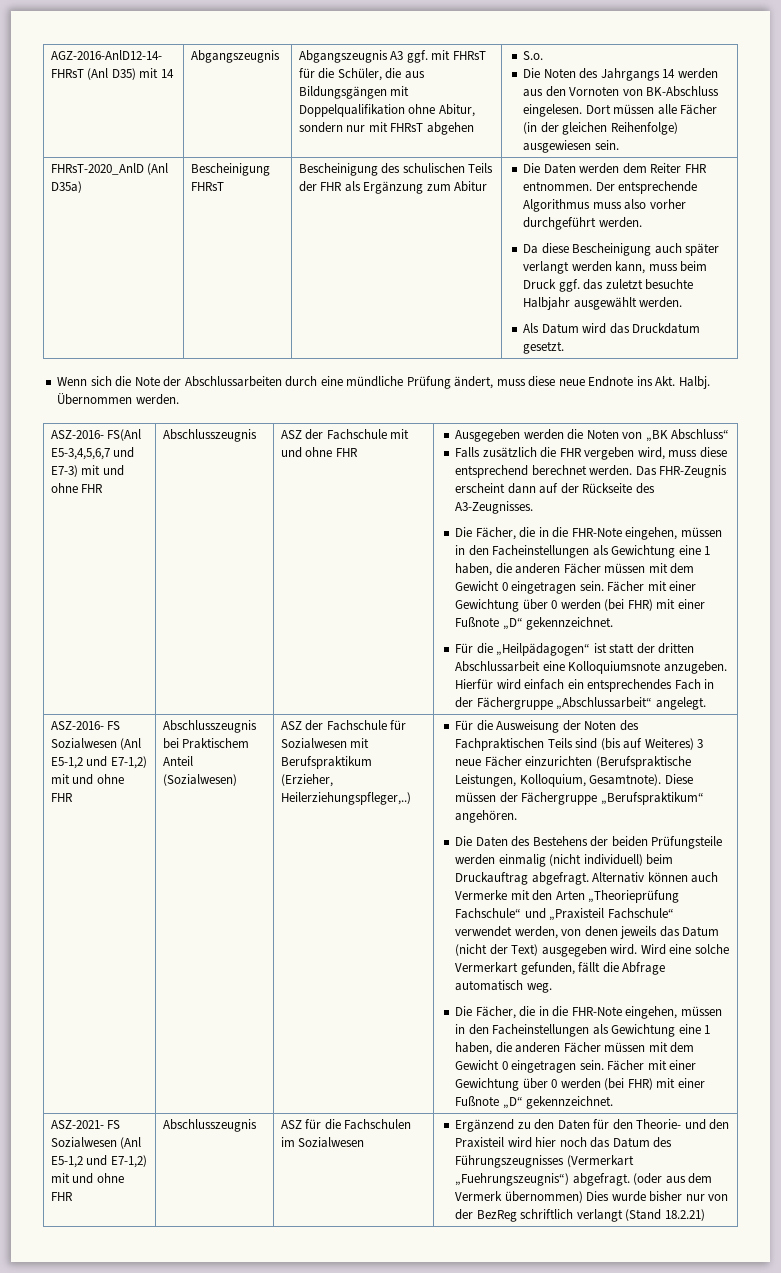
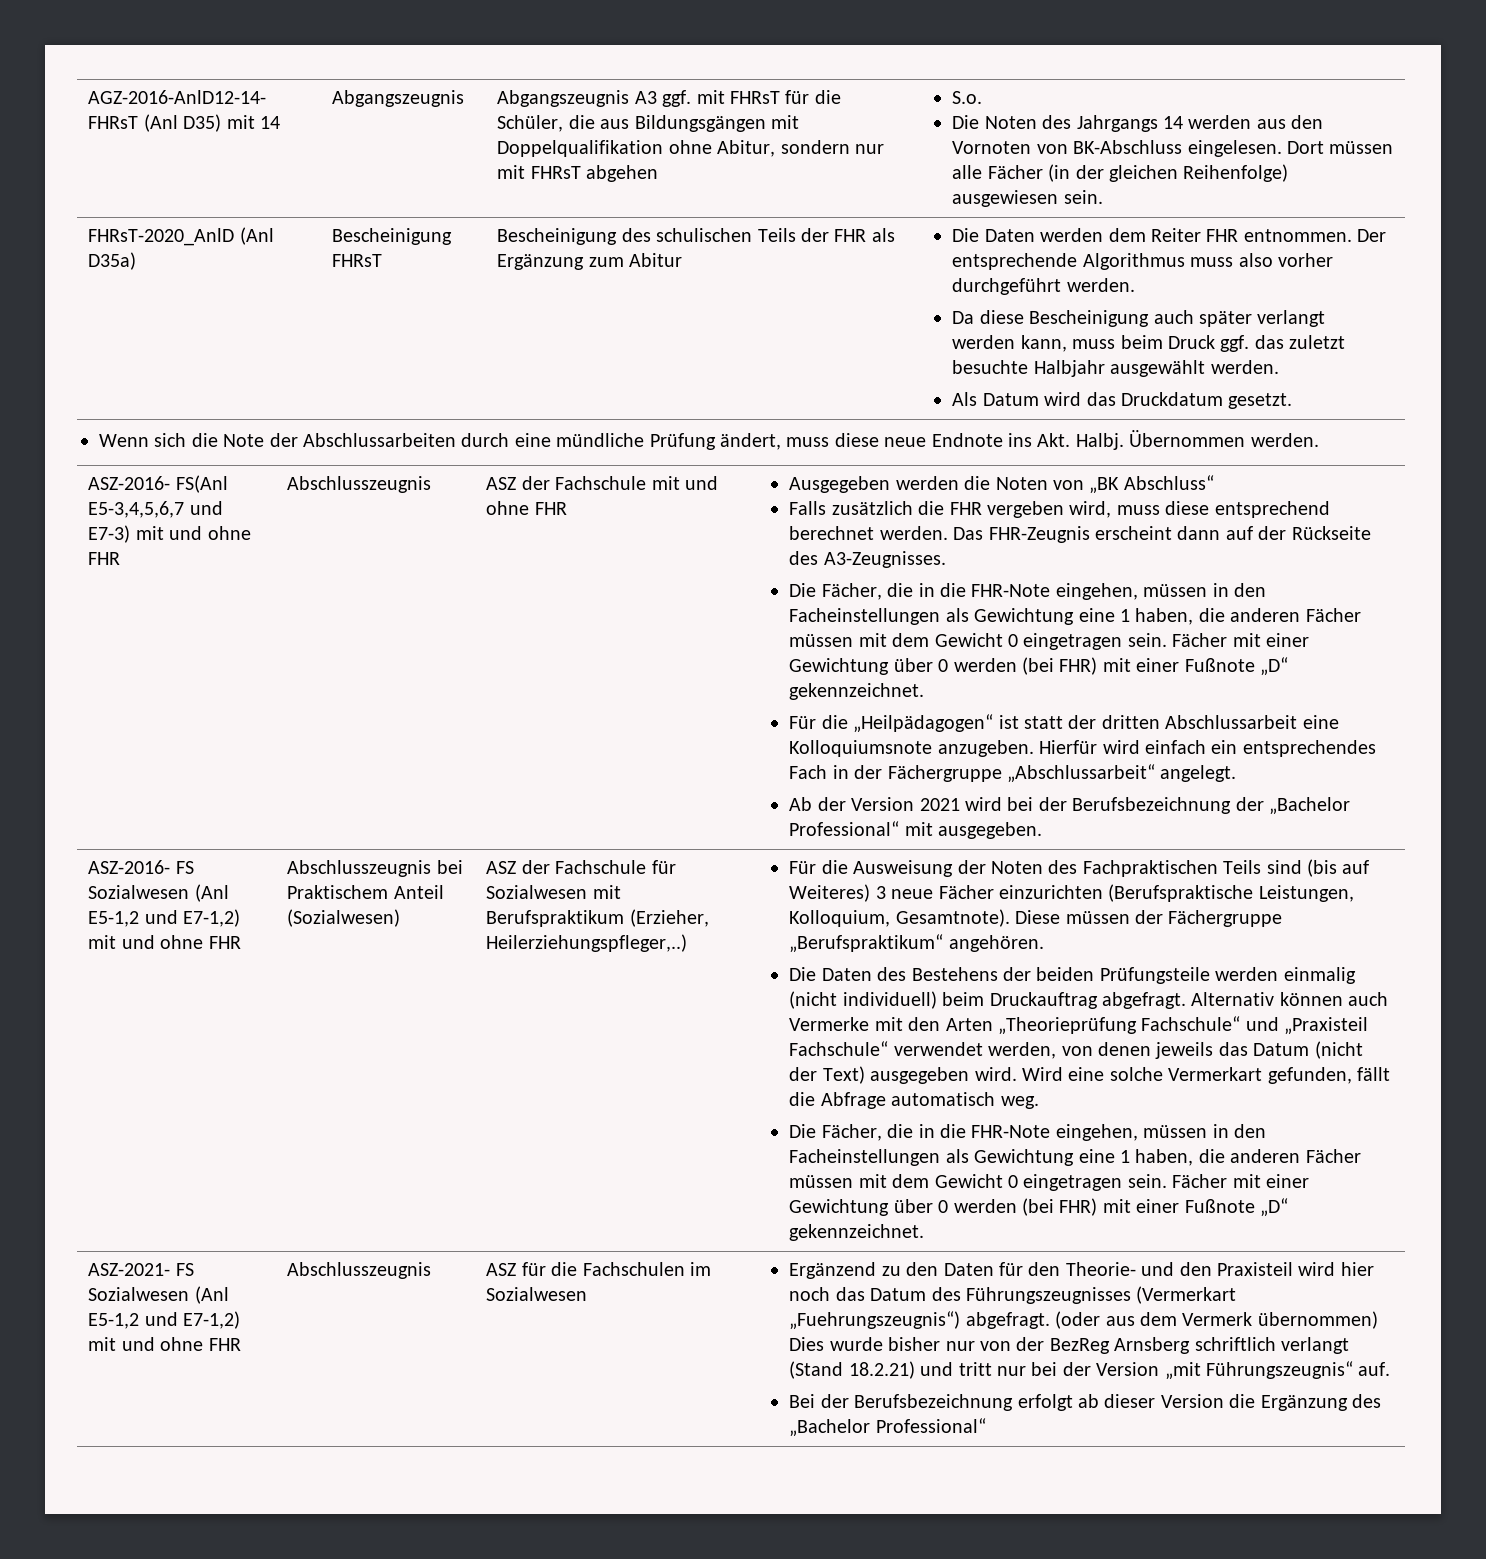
(706, 703) none -> [789,797,1351,815] [789,821,1043,839] // Ab der Version 2021 wird bei der Berufsbezeichnung der „Bachelor Professional“ mit ausgegeben.
(517, 1216) none -> [1114,1337,1191,1354] Arnsberg
(705, 1215) none -> [920,1361,1391,1380] [789,1394,1382,1411] [789,1418,986,1437] und tritt nur bei der Version „mit Führungszeugnis“ auf. // Bei der Berufsbezeichnung erfolgt ab dieser Version die Ergänzung des „Bachelor Professional“

